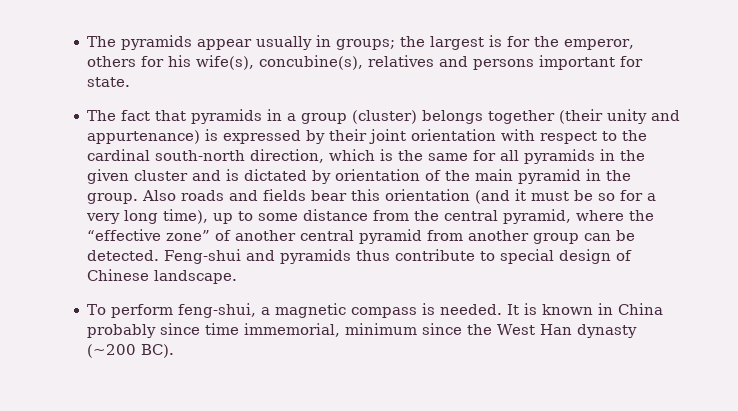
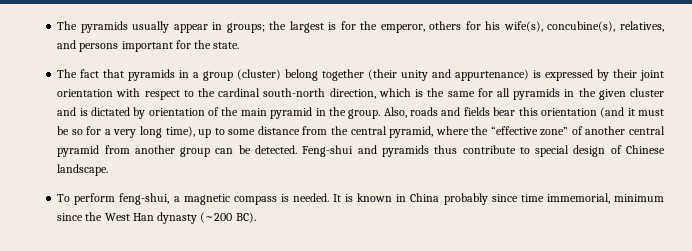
[197,36,313,50] appear usually -> [132,21,208,33] usually appear
[368,55,435,67] relatives -> [620,21,665,32] relatives,
(644, 61) none -> [194,40,212,49] the
[422,110,484,124] belongs -> [285,69,319,81] belong
[142,190,177,201] Also -> [383,107,407,118] Also,

